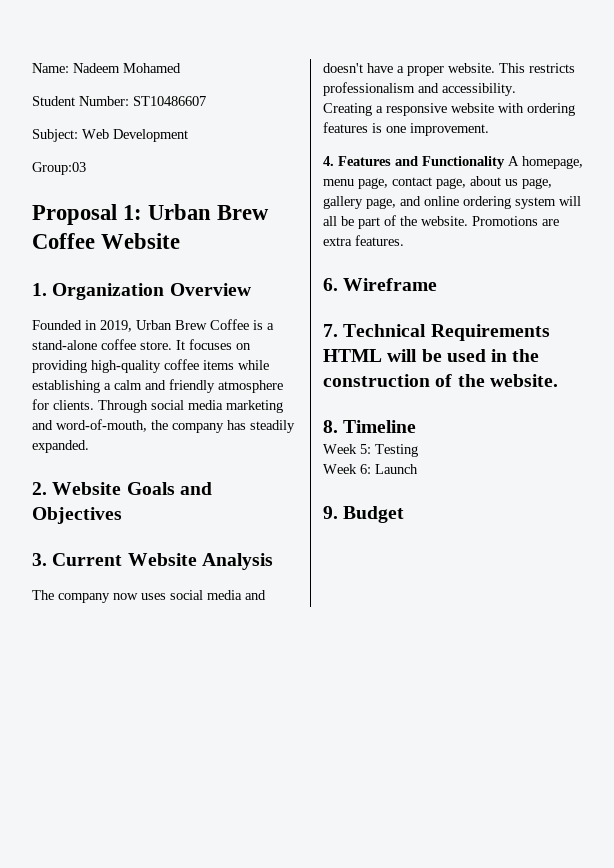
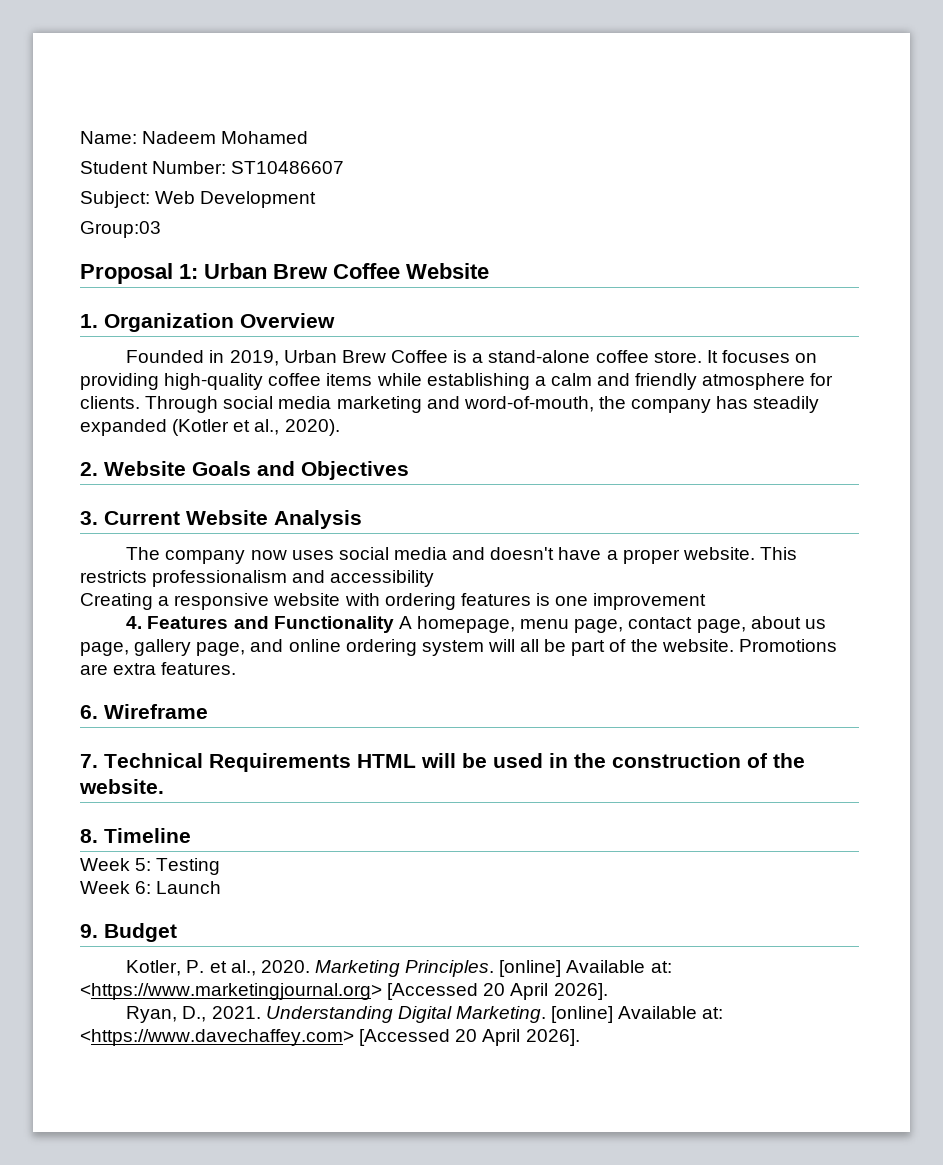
[32,440,89,453] expanded. -> [80,419,340,436] expanded (Kotler et al., 2020).
[442,83,516,96] accessibility. -> [330,570,435,587] accessibility
[410,123,489,136] improvement. -> [593,593,707,610] improvement
(405, 514) none -> [126,960,672,977] [80,983,608,1000] [126,1006,724,1023] [80,1029,580,1046] // Kotler, P. et al., 2020. Marketing Principles. [online] Available at: <https://www.marketingjournal.org> [Accessed 20 April 2026]. // Ryan, D., 2021. Understanding Digital Marketing. [online] Available at: <https://www.davechaffey.com> [Accessed 20 April 2026].

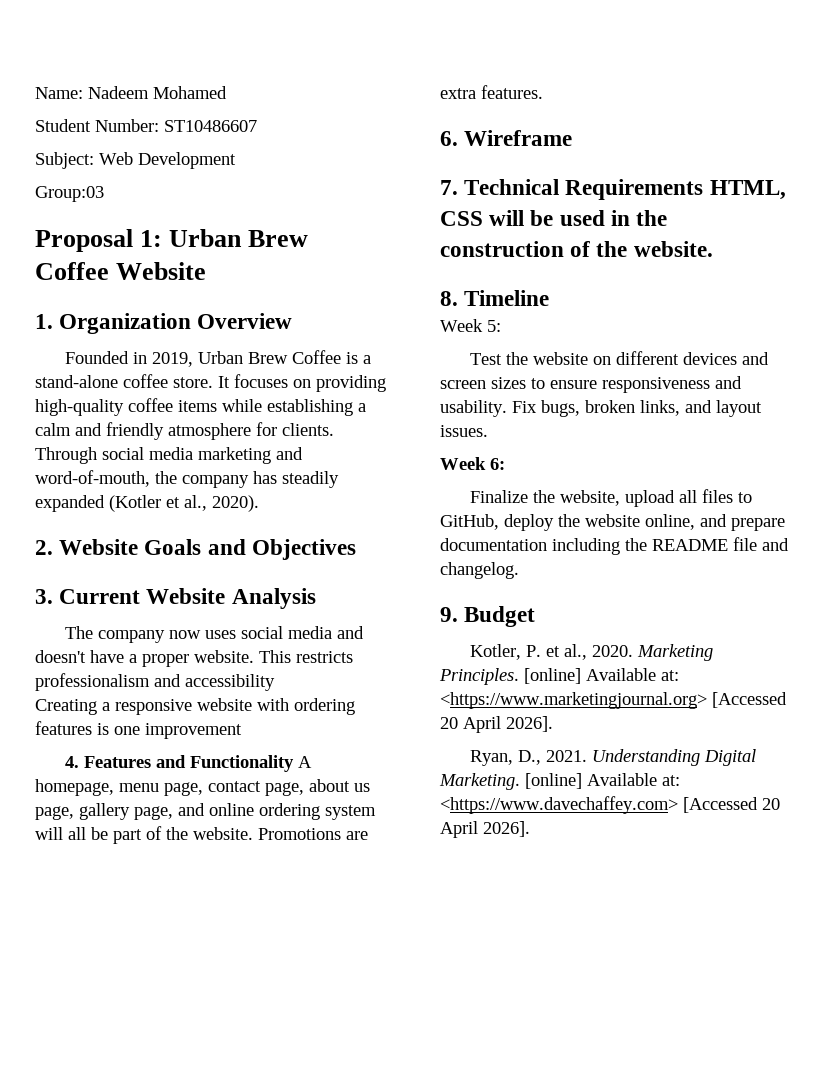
[357,754,416,768] HTML -> [709,180,786,200] [440,211,483,226] HTML, CSS
[156,858,221,875] [80,881,222,894] Testing // Week 6: Launch -> [469,351,769,365] [440,376,742,393] [440,400,762,417] [440,425,488,437] [440,457,505,470] [469,489,752,507] [440,514,785,531] [440,537,789,555] [440,562,519,579] // Test the website on different devices and screen sizes to ensure responsiveness and usability. Fix bugs, broken links, and layout issues. // Week 6: // Finalize the website, upload all files to GitHub, deploy the website online, and prepare documentation including the README file and changelog.

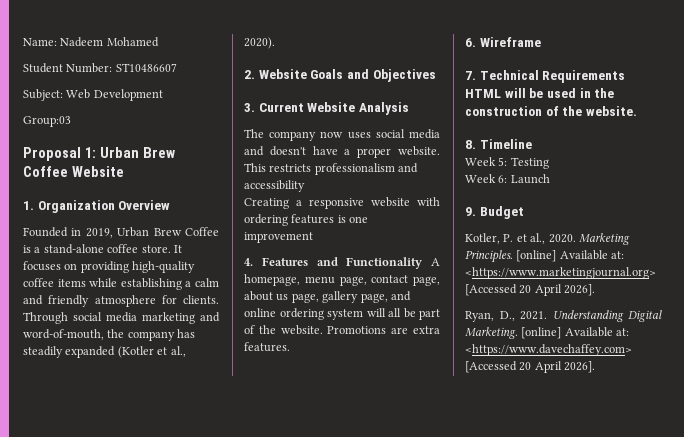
[709,180,786,200] [440,211,483,226] HTML, CSS -> [465,89,501,98] HTML
[469,351,769,365] [440,376,742,393] [440,400,762,417] [440,425,488,437] [440,457,505,470] [469,489,752,507] [440,514,785,531] [440,537,789,555] [440,562,519,579] // Test the website on different devices and screen sizes to ensure responsiveness and usability. Fix bugs, broken links, and layout issues. // Week 6: // Finalize the website, upload all files to GitHub, deploy the website online, and prepare documentation including the README file and changelog. -> [510,157,549,169] [465,174,550,184] Testing // Week 6: Launch

